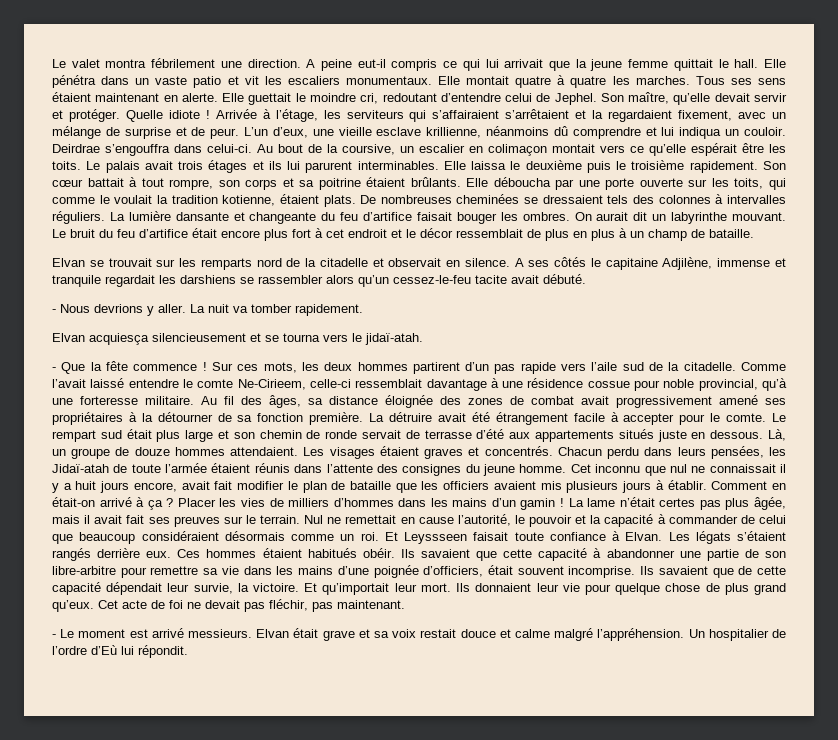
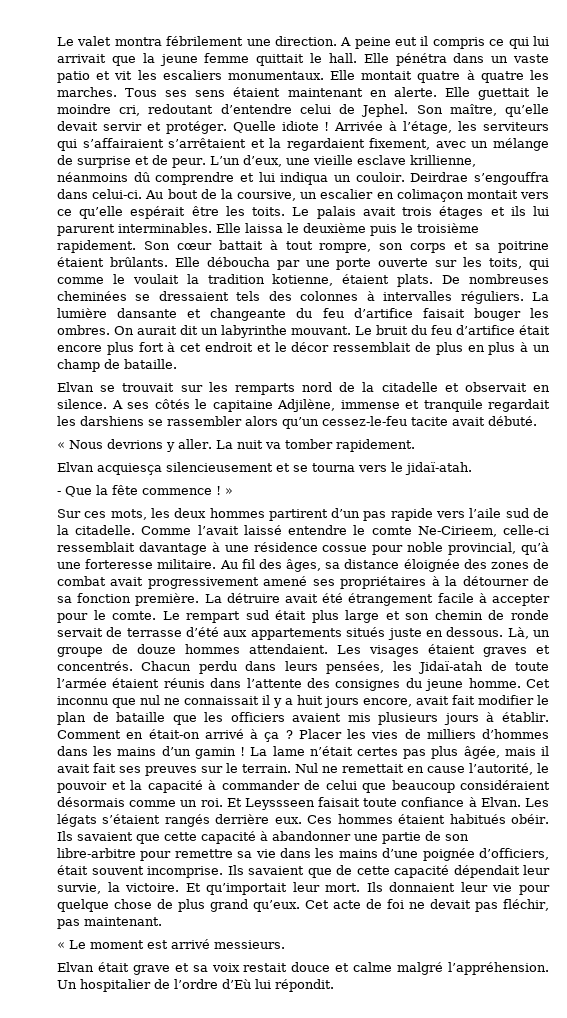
[357,59,386,68] eut-il -> [395,36,429,46] eut il
[52,309,56,313] - -> [57,442,65,449] «
(207, 366) none -> [225,488,233,495] » //
[52,634,56,638] - -> [57,942,65,949] «
(252, 633) none -> (285, 944) //

